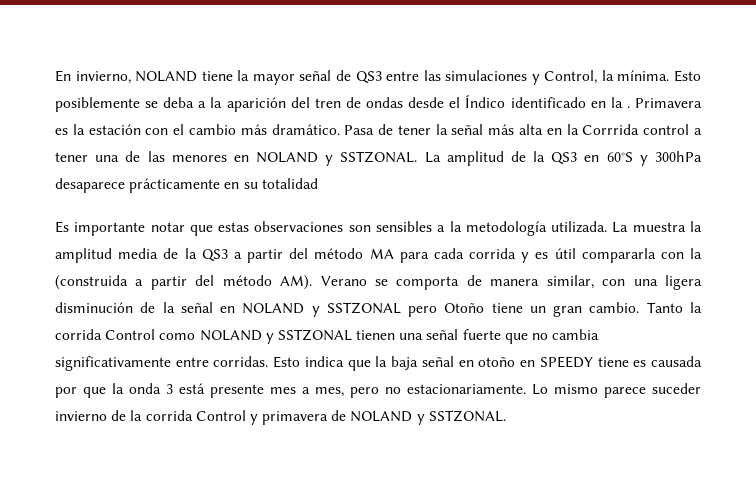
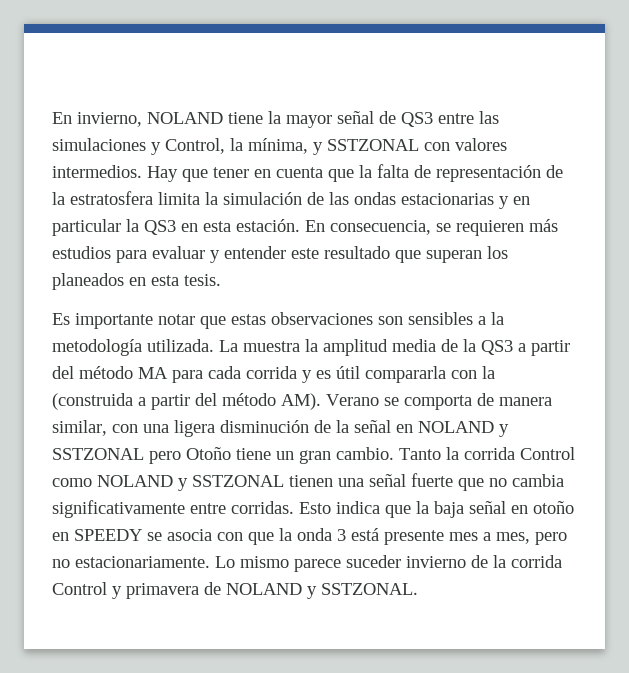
[617,70,701,82] [55,95,703,112] [55,124,702,135] [55,151,702,166] [55,178,318,193] mínima. Esto posiblemente se deba a la aparición del tren de ondas desde el Índico identificado en la . Primavera es la estación con el cambio más dramático. Pasa de tener la señal más alta en la Corrrida control a tener una de las menores en NOLAND y SSTZONAL. La amplitud de la QS3 en 60°S y 300hPa desaparece prácticamente en su totalidad -> [248,138,507,155] [52,164,563,182] [52,191,530,209] [52,219,558,236] [52,246,508,263] [52,273,221,290] mínima, y SSTZONAL con valores intermedios. Hay que tener en cuenta que la falta de representación de la estratosfera limita la simulación de las ondas estacionarias y en particular la QS3 en esta estación. En consecuencia, se requieren más estudios para evaluar y entender este resultado que superan los planeados en esta tesis.
[597,356,703,367] [55,387,77,398] tiene es causada por -> [147,529,243,541] se asocia con

